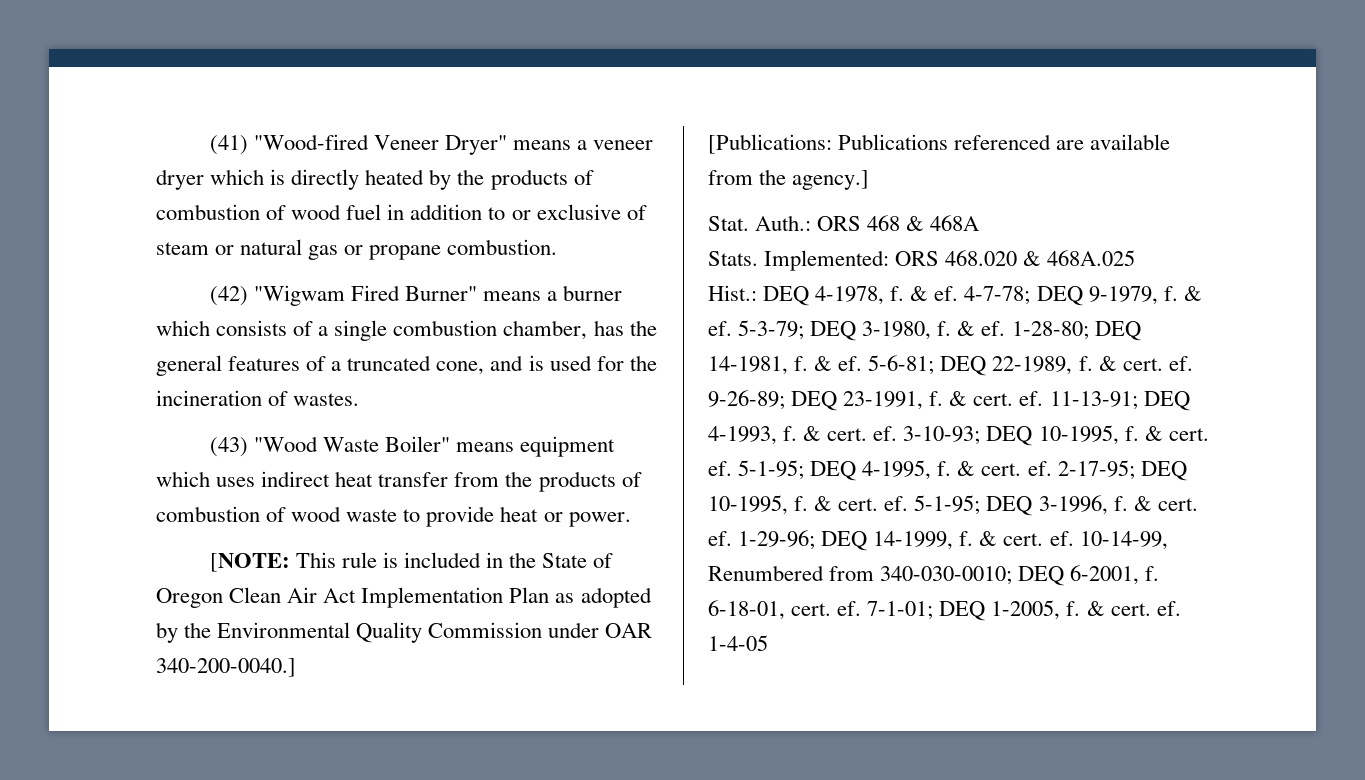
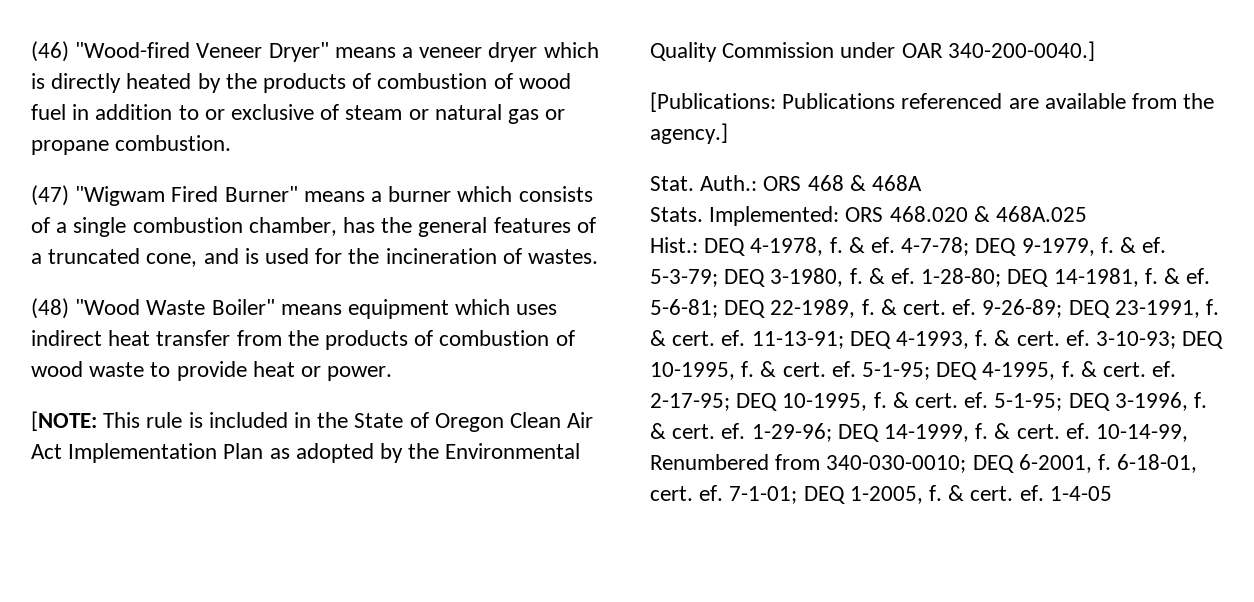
[209,135,248,155] (41) -> [31,41,69,62] (46)
[209,286,248,306] (42) -> [31,185,69,206] (47)
[209,437,248,457] (43) -> [31,298,69,319] (48)

